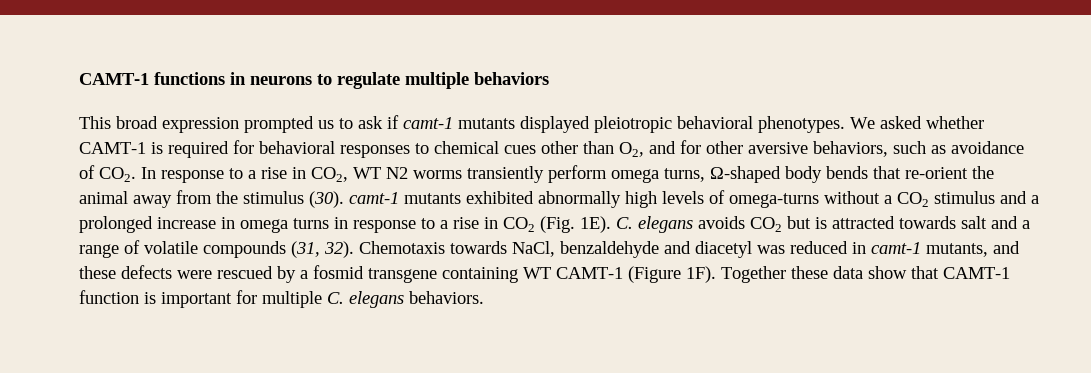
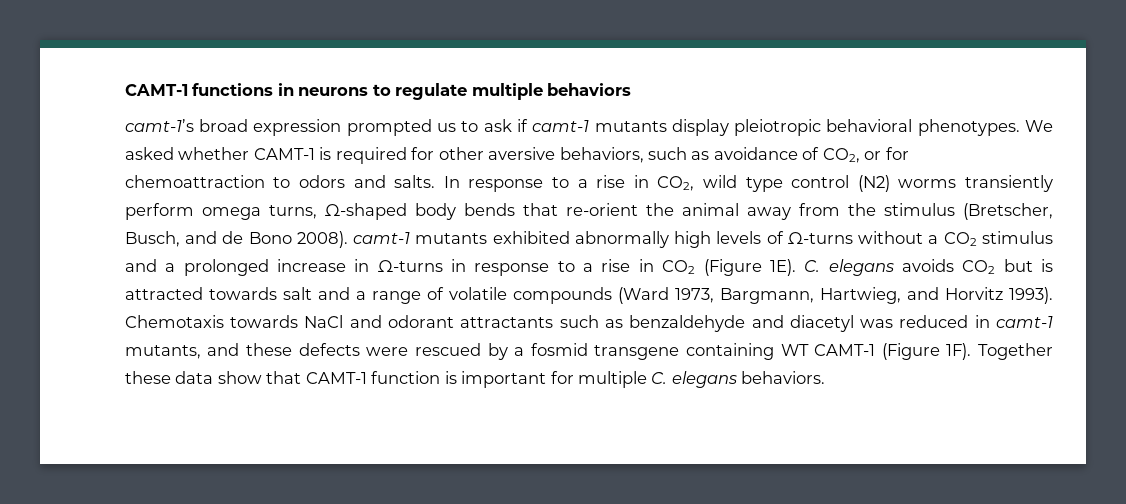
[78,116,111,129] This -> [124,119,194,132] camt-1’s
[519,116,590,133] displayed -> [671,119,729,136] display
[258,140,701,158] behavioral responses to chemical cues other than O2, and for -> (435, 153) none
[98,167,136,182] CO2. -> [822,147,909,163] [124,175,436,188] CO2, or for chemoattraction to odors and salts.
[352,167,408,179] WT N2 -> [703,175,890,192] wild type control (N2)
[308,191,344,208] (30). -> [963,203,1054,220] [124,231,348,248] (Bretscher, Busch, and de Bono 2008).
[728,193,819,208] omega-turns -> [787,232,853,244] Ω-turns
[239,218,329,233] omega turns -> [377,260,443,272] Ω-turns
[539,216,575,233] (Fig. -> [703,259,762,276] (Figure
[290,241,555,258] (31, 32). Chemotaxis towards NaCl, -> [617,287,1054,304] [124,315,623,328] (Ward 1973, Bargmann, Hartwieg, and Horvitz 1993). Chemotaxis towards NaCl and odorant attractants such as

